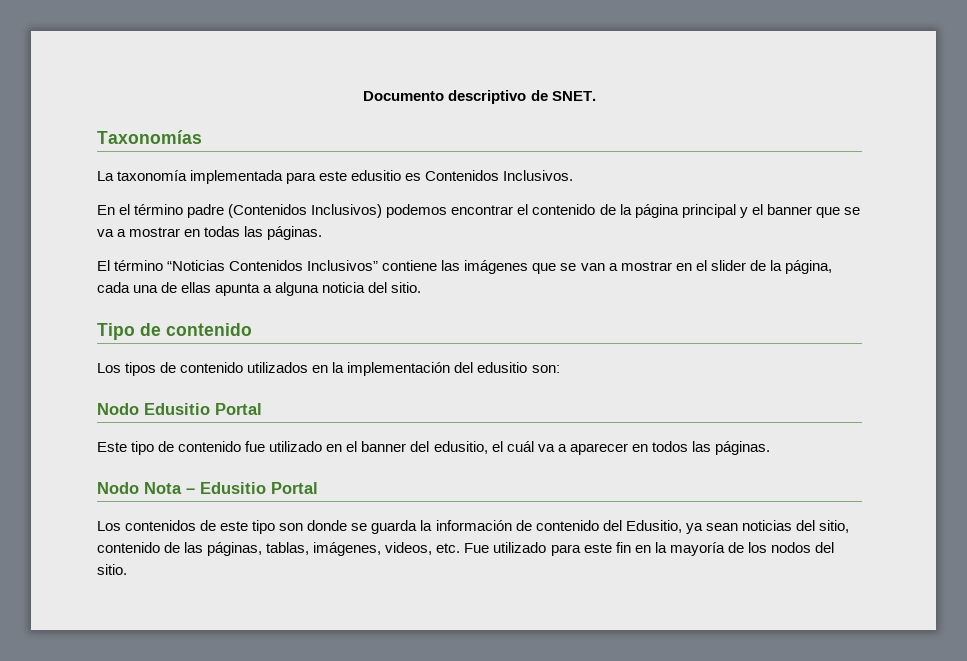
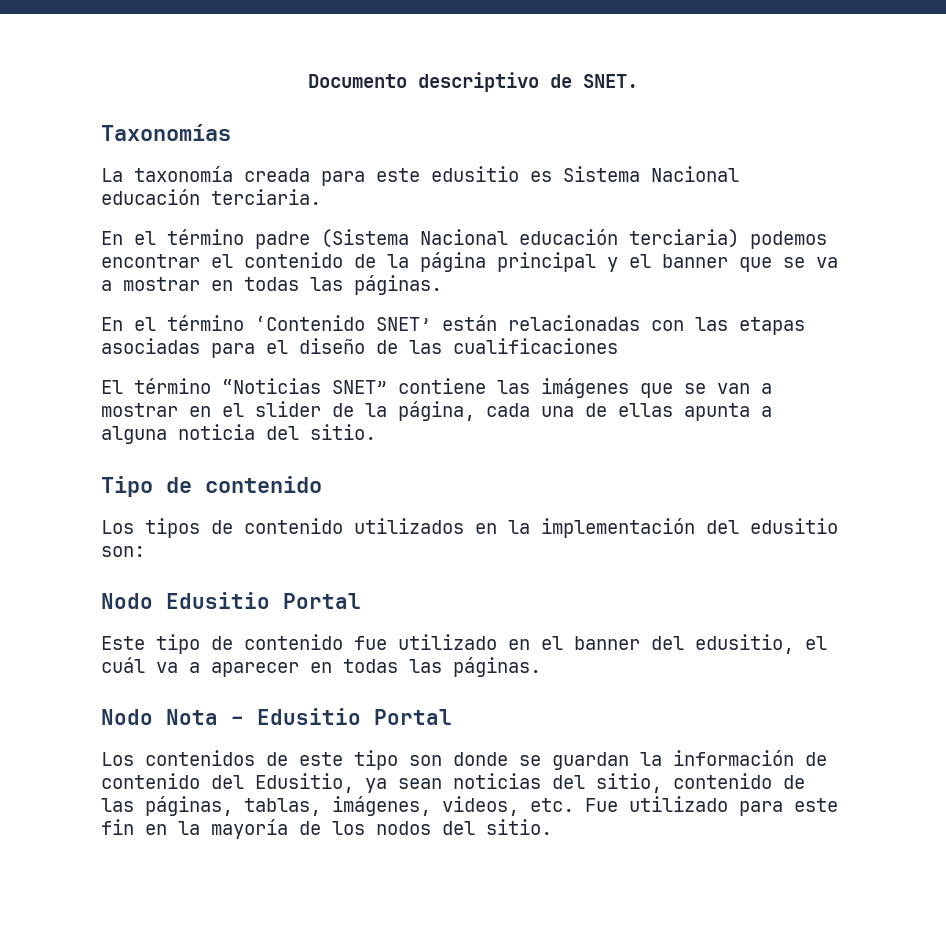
[190,170,284,184] implementada -> [244,168,310,182] creada
[425,170,574,181] Contenidos Inclusivos. -> [563,166,739,182] [101,189,321,205] Sistema Nacional educación terciaria.
[228,204,383,218] (Contenidos Inclusivos) -> [321,229,739,248] (Sistema Nacional educación terciaria)
(323, 233) none -> [101,315,805,335] [101,338,618,358] // En el término ‘Contenido SNET’ están relacionadas con las etapas asociadas para el diseño de las cualificaciones
[229,260,379,271] Contenidos Inclusivos” -> [332,380,387,394] SNET”
[651,441,688,452] todos -> [343,659,398,673] todas
[371,520,418,534] guarda -> [552,752,629,770] guardan

